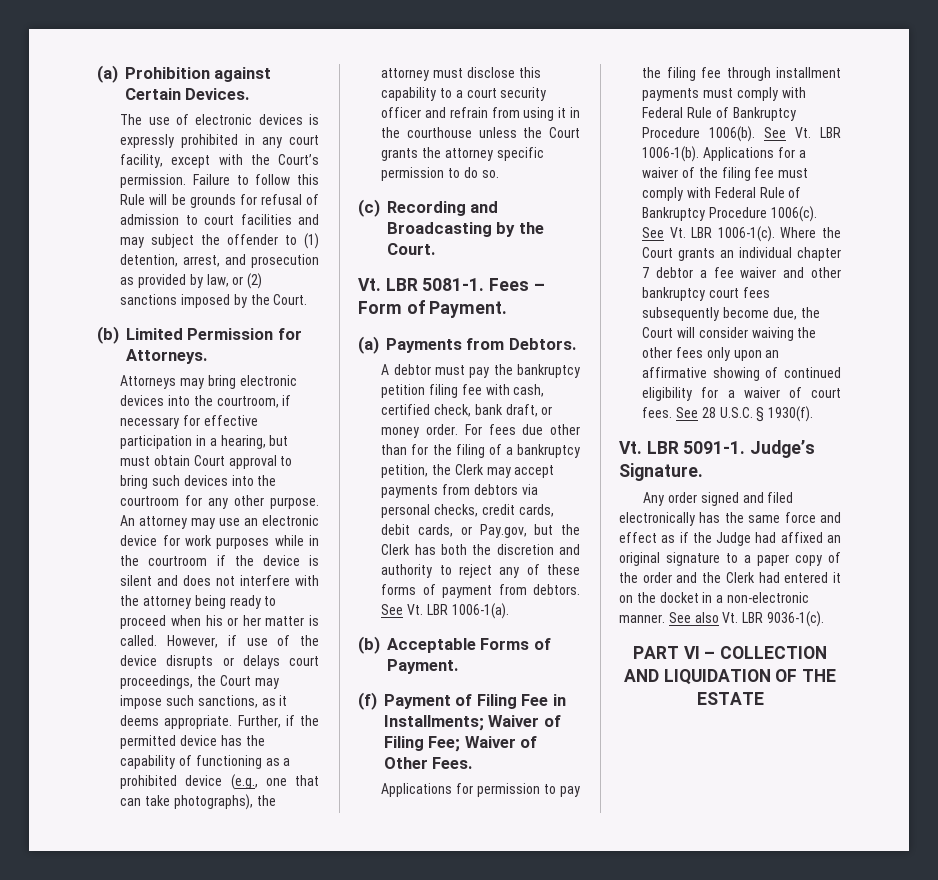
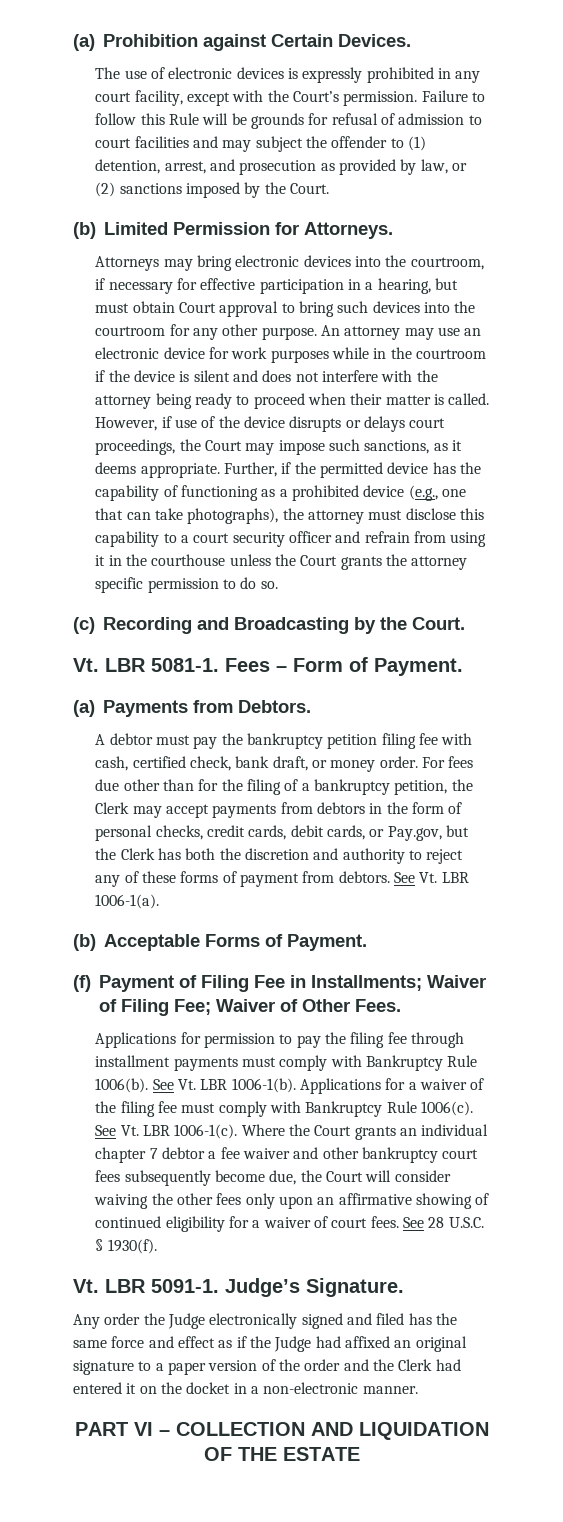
[205,615,261,626] his or her -> [350,393,383,405] their
[521,484,538,495] via -> [369,802,463,814] in the form of
[642,107,796,121] [642,127,701,138] Federal Rule of Bankruptcy Procedure -> [366,1055,478,1071] Bankruptcy Rule
[714,187,802,198] [642,207,768,221] Federal Rule of Bankruptcy Procedure -> [305,1101,417,1117] Bankruptcy Rule
(698, 497) none -> [143,1313,298,1329] the Judge electronically
[619,512,695,526] electronically -> (405, 1319) none
[795,555,822,566] copy -> [208,1360,258,1371] version
[668,611,824,627] See also Vt. LBR 9036-1(c). -> (418, 1390) none

